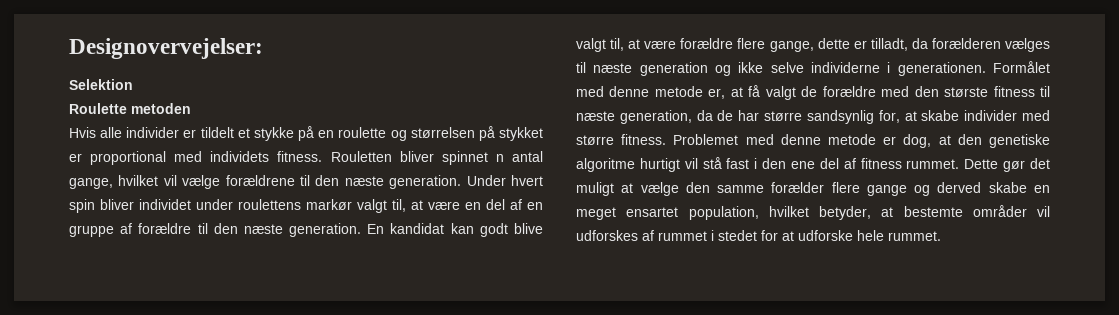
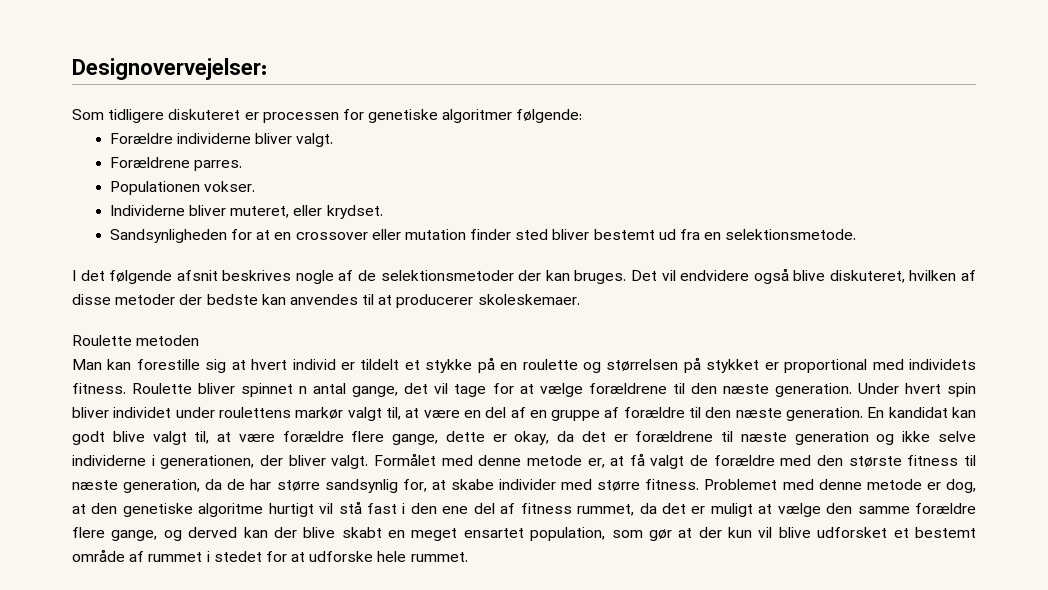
[69,79,133,90] [69,103,191,114] [69,127,180,138] Selektion // Roulette metoden // Hvis alle individer -> [72,109,583,123] [109,133,334,147] [109,157,242,171] [109,181,255,195] [109,205,383,219] [109,229,857,243] [72,268,976,284] [72,294,580,308] [72,335,200,346] [72,359,336,373] Som tidligere diskuteret er processen for genetiske algoritmer følgende: // Forældre individerne bliver valgt. // Forældrene parres. // Populationen vokser. // Individerne bliver muteret, eller krydset. // Sandsynligheden for at en crossover eller mutation finder sted bliver bestemt ud fra en selektionsmetode. // I det følgende afsnit beskrives nogle af de selektionsmetoder der kan bruges. Det vil endvidere også blive diskuteret, hvilken af disse metoder der bedste kan anvendes til at producerer skoleskemaer. // Roulette metoden // Man kan forestille sig at hvert individ
[330,151,392,162] Rouletten -> [132,383,193,394] Roulette
[118,175,177,186] hvilket vil -> [404,383,534,397] det vil tage for at
[870,38,1050,52] tilladt, da forælderen vælges -> [514,431,714,445] okay, da det er forældrene
[897,62,986,76] generationen. -> [160,455,369,469] generationen, der bliver valgt.
[906,158,1050,172] rummet. Dette gør det -> [577,503,706,516] rummet, da det er
[771,182,1050,196] [576,205,1050,220] [576,230,638,241] forælder flere gange og derved skabe en meget ensartet population, hvilket betyder, at bestemte områder vil udforskes -> [914,503,976,514] [72,527,977,541] [72,549,125,562] forældre flere gange, og derved kan der blive skabt en meget ensartet population, som gør at der kun vil blive udforsket et bestemt område

